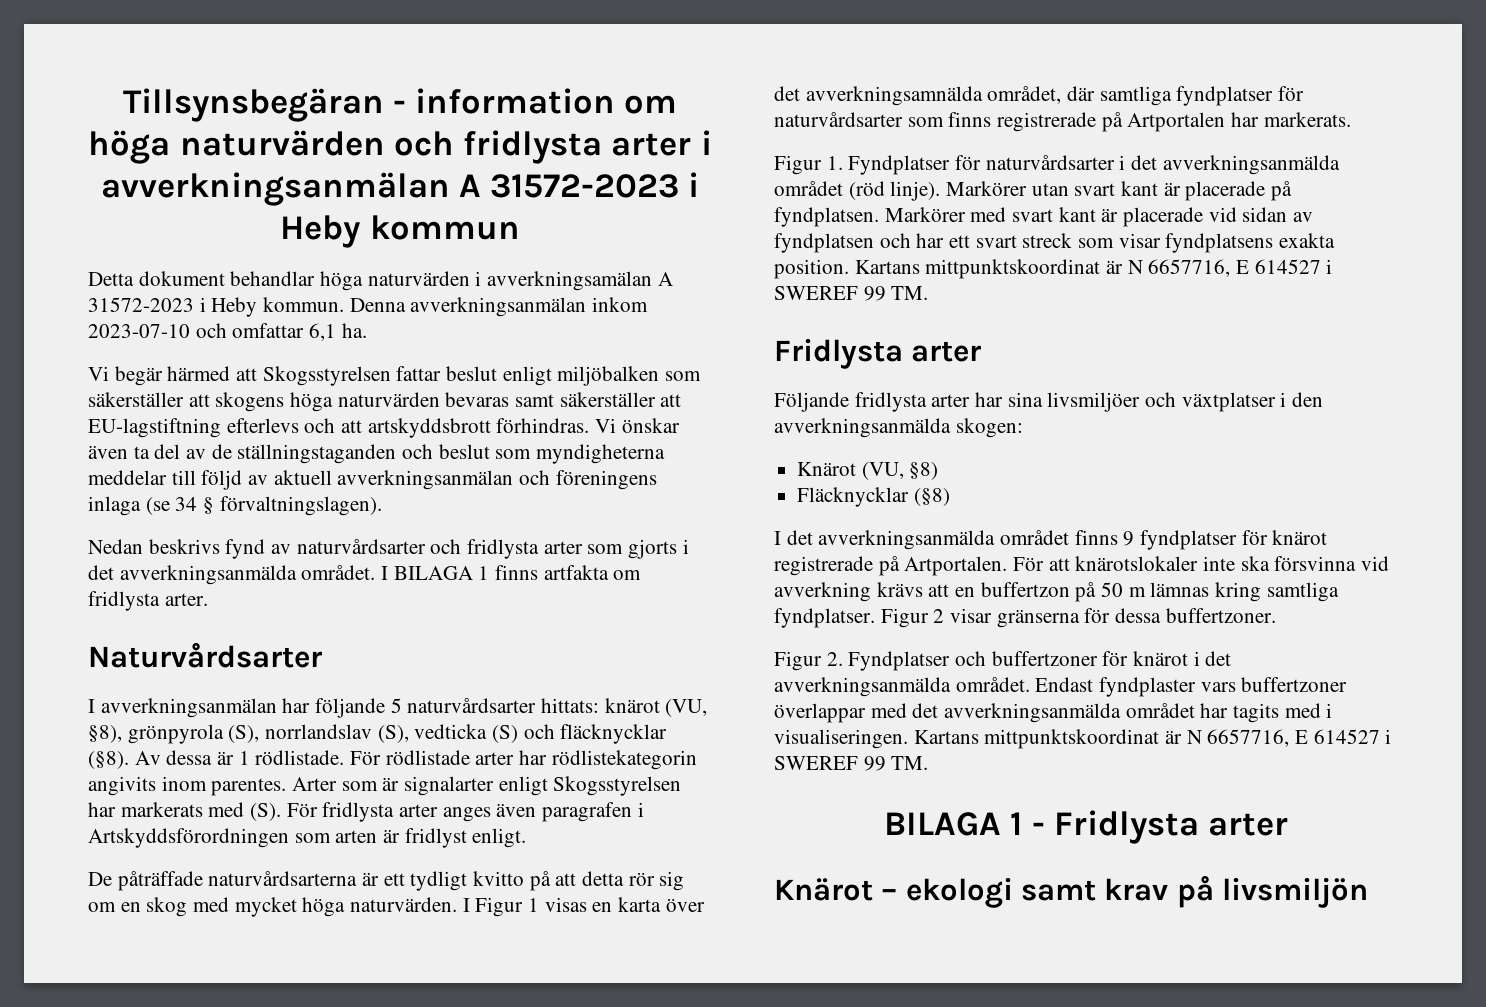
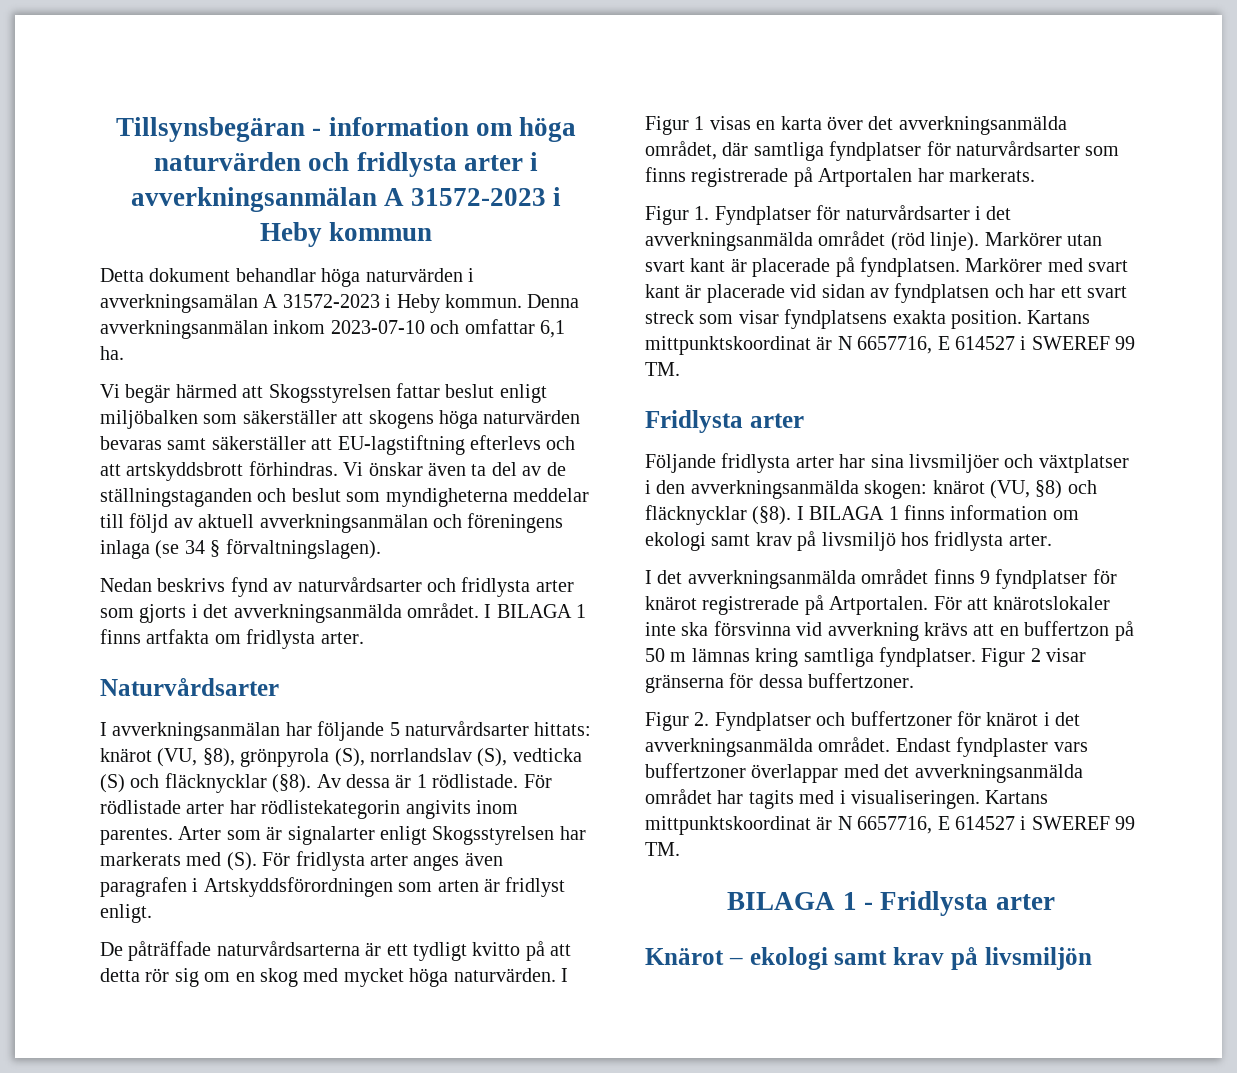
[805,86,983,106] avverkningsamnälda -> [898,116,1067,135] avverkningsanmälda
[797,462,857,476] // Knärot -> [932,480,985,494] knärot
[797,487,950,507] // Fläcknycklar (§8) -> [1067,480,1097,494] [645,505,1079,525] [645,531,1052,551] och fläcknycklar (§8). I BILAGA 1 finns information om ekologi samt krav på livsmiljö hos fridlysta arter.

